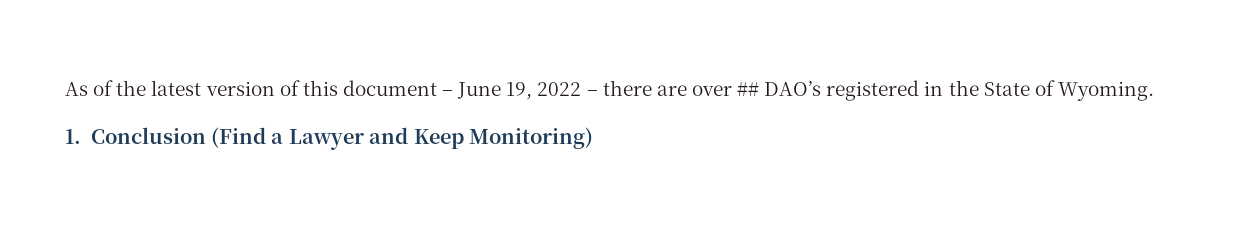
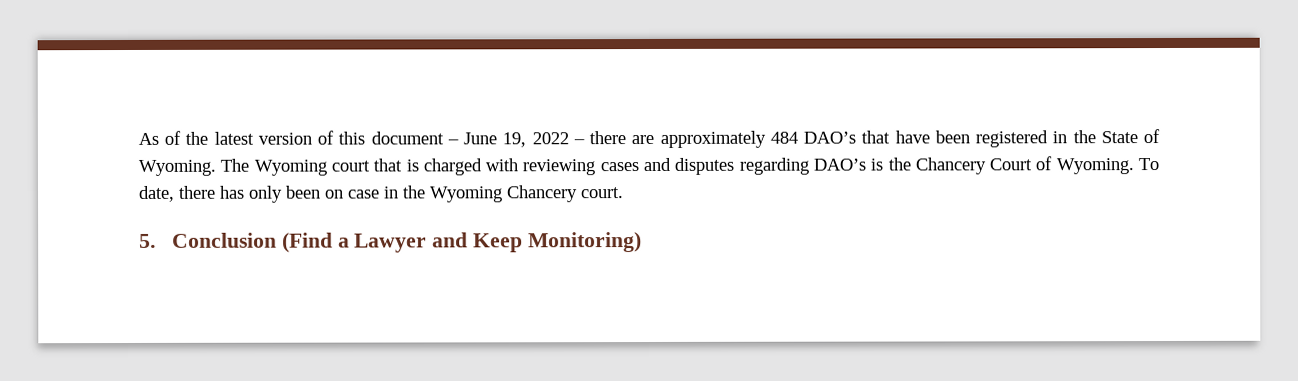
[691,81,822,96] over ## DAO’s -> [659,130,970,148] approximately 484 DAO’s that have been
[65,129,81,144] // 1. -> [220,156,1159,176] [138,185,624,203] [139,233,156,248] The Wyoming court that is charged with reviewing cases and disputes regarding DAO’s is the Chancery Court of Wyoming. To date, there has only been on case in the Wyoming Chancery court. // 5.

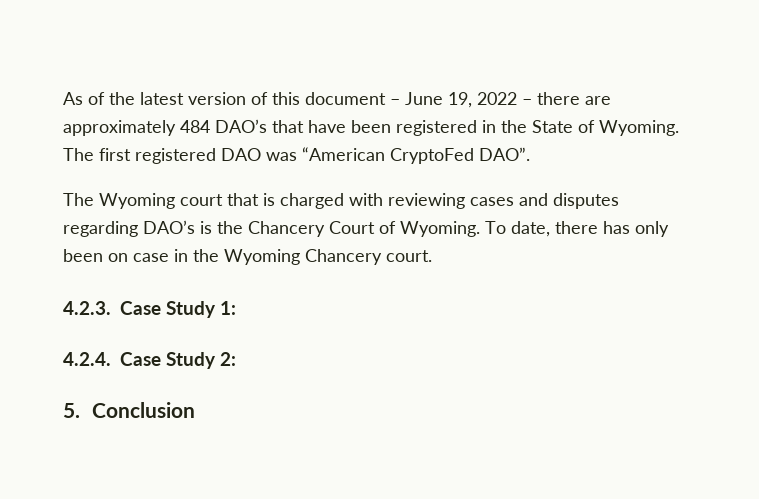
(250, 165) none -> [99,147,530,164] [63,193,94,206] first registered DAO was “American CryptoFed DAO”. // The
[139,232,642,253] 5. Conclusion (Find a Lawyer and Keep Monitoring) -> [63,301,237,318] [63,352,237,369] [63,402,195,418] 4.2.3. Case Study 1: // 4.2.4. Case Study 2: // 5. Conclusion

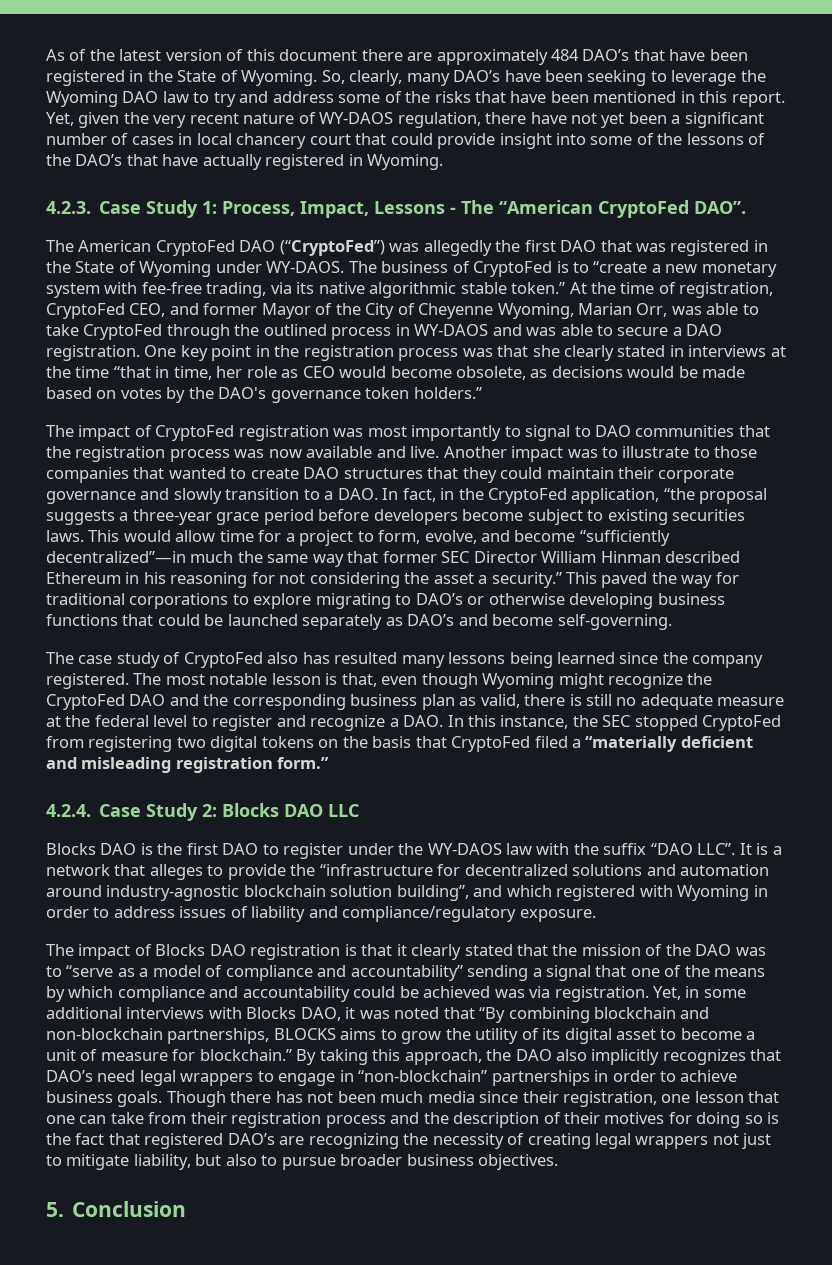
[390,92,532,108] – June 19, 2022 – -> (358, 55) none
[63,147,530,164] [63,193,619,209] [63,220,669,237] [63,249,432,265] [63,301,237,318] [63,352,237,369] The first registered DAO was “American CryptoFed DAO”. // The Wyoming court that is charged with reviewing cases and disputes regarding DAO’s is the Chancery Court of Wyoming. To date, there has only been on case in the Wyoming Chancery court. // 4.2.3. Case Study 1: // 4.2.4. Case Study 2: -> [321,70,766,86] [46,91,785,107] [46,112,764,128] [46,133,766,149] [46,154,444,170] [46,200,747,218] [46,240,768,256] [46,261,777,277] [46,282,774,298] [46,303,759,319] [46,324,723,340] [46,345,786,361] [46,366,746,380] [46,387,482,403] [46,425,770,441] [46,446,758,462] [46,467,735,483] [46,488,768,504] [46,509,746,525] [46,530,670,546] [46,551,741,567] [46,572,739,588] [46,593,725,609] [46,614,672,630] [46,652,764,668] [46,673,713,689] [46,694,785,710] [46,715,782,731] [46,736,753,752] [46,757,330,773] [46,803,360,821] [46,843,782,859] [46,864,770,880] [46,885,768,901] [46,906,596,922] [46,944,766,960] [46,965,766,981] [46,986,746,1002] [46,1007,710,1023] [46,1028,756,1044] [46,1049,782,1065] [46,1070,738,1086] [46,1091,780,1107] [46,1112,780,1128] [46,1133,772,1149] [46,1154,559,1170] So, clearly, many DAO’s have been seeking to leverage the Wyoming DAO law to try and address some of the risks that have been mentioned in this report. Yet, given the very recent nature of WY-DAOS regulation, there have not yet been a significant number of cases in local chancery court that could provide insight into some of the lessons of the DAO’s that have actually registered in Wyoming. // 4.2.3. Case Study 1: Process, Impact, Lessons - The “American CryptoFed DAO”. // The American CryptoFed DAO (“CryptoFed”) was allegedly the first DAO that was registered in the State of Wyoming under WY-DAOS. The business of CryptoFed is to “create a new monetary system with fee-free trading, via its native algorithmic stable token.” At the time of registration, CryptoFed CEO, and former Mayor of the City of Cheyenne Wyoming, Marian Orr, was able to take CryptoFed through the outlined process in WY-DAOS and was able to secure a DAO registration. One key point in the registration process was that she clearly stated in interviews at the time “that in time, her role as CEO would become obsolete, as decisions would be made based on votes by the DAO's governance token holders.” // The impact of CryptoFed registration was most importantly to signal to DAO communities that the registration process was now available and live. Another impact was to illustrate to those companies that wanted to create DAO structures that they could maintain their corporate governance and slowly transition to a DAO. In fact, in the CryptoFed application, “the proposal suggests a three-year grace period before developers become subject to existing securities laws. This would allow time for a project to form, evolve, and become “sufficiently decentralized”—in much the same way that former SEC Director William Hinman described Ethereum in his reasoning for not considering the asset a security.” This paved the way for traditional corporations to explore migrating to DAO’s or otherwise developing business functions that could be launched separately as DAO’s and become self-governing. // The case study of CryptoFed also has resulted many lessons being learned since the company registered. The most notable lesson is that, even though Wyoming might recognize the CryptoFed DAO and the corresponding business plan as valid, there is still no adequate measure at the federal level to register and recognize a DAO. In this instance, the SEC stopped CryptoFed from registering two digital tokens on the basis that CryptoFed filed a “materially deficient and misleading registration form.” // 4.2.4. Case Study 2: Blocks DAO LLC // Blocks DAO is the first DAO to register under the WY-DAOS law with the suffix “DAO LLC”. It is a network that alleges to provide the “infrastructure for decentralized solutions and automation around industry-agnostic blockchain solution building”, and which registered with Wyoming in order to address issues of liability and compliance/regulatory exposure. // The impact of Blocks DAO registration is that it clearly stated that the mission of the DAO was to “serve as a model of compliance and accountability” sending a signal that one of the means by which compliance and accountability could be achieved was via registration. Yet, in some additional interviews with Blocks DAO, it was noted that “By combining blockchain and non-blockchain partnerships, BLOCKS aims to grow the utility of its digital asset to become a unit of measure for blockchain.” By taking this approach, the DAO also implicitly recognizes that DAO’s need legal wrappers to engage in “non-blockchain” partnerships in order to achieve business goals. Though there has not been much media since their registration, one lesson that one can take from their registration process and the description of their motives for doing so is the fact that registered DAO’s are recognizing the necessity of creating legal wrappers not just to mitigate liability, but also to pursue broader business objectives.

